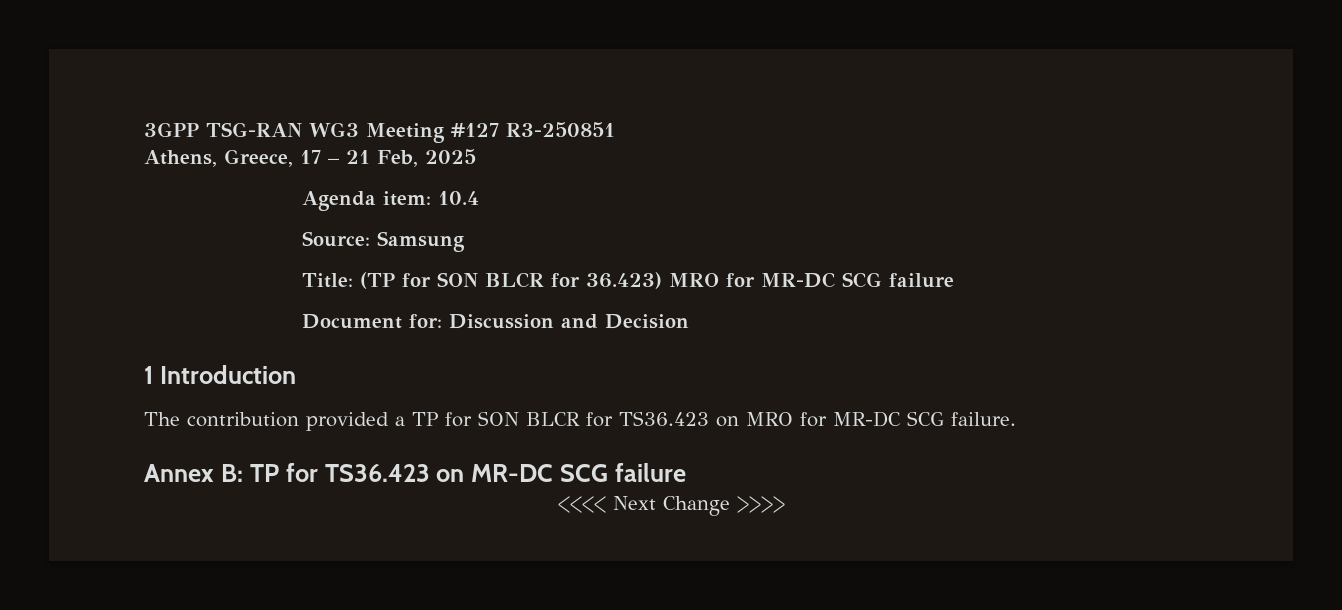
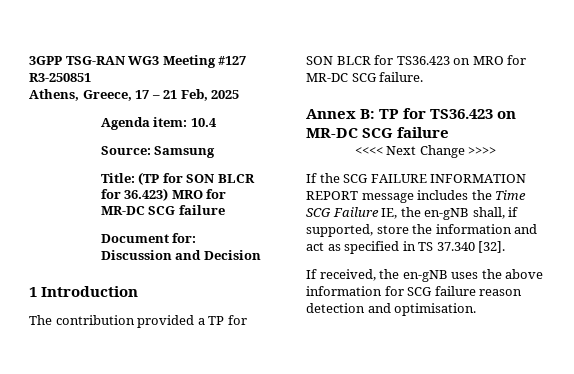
(785, 504) none -> [306,173,527,183] [306,190,527,203] [306,207,519,220] [306,224,538,237] [306,241,506,254] [306,269,544,282] [306,286,523,296] [306,303,477,316] // If the SCG FAILURE INFORMATION REPORT message includes the Time SCG Failure IE, the en-gNB shall, if supported, store the information and act as specified in TS 37.340 [32]. // If received, the en-gNB uses the above information for SCG failure reason detection and optimisation.

